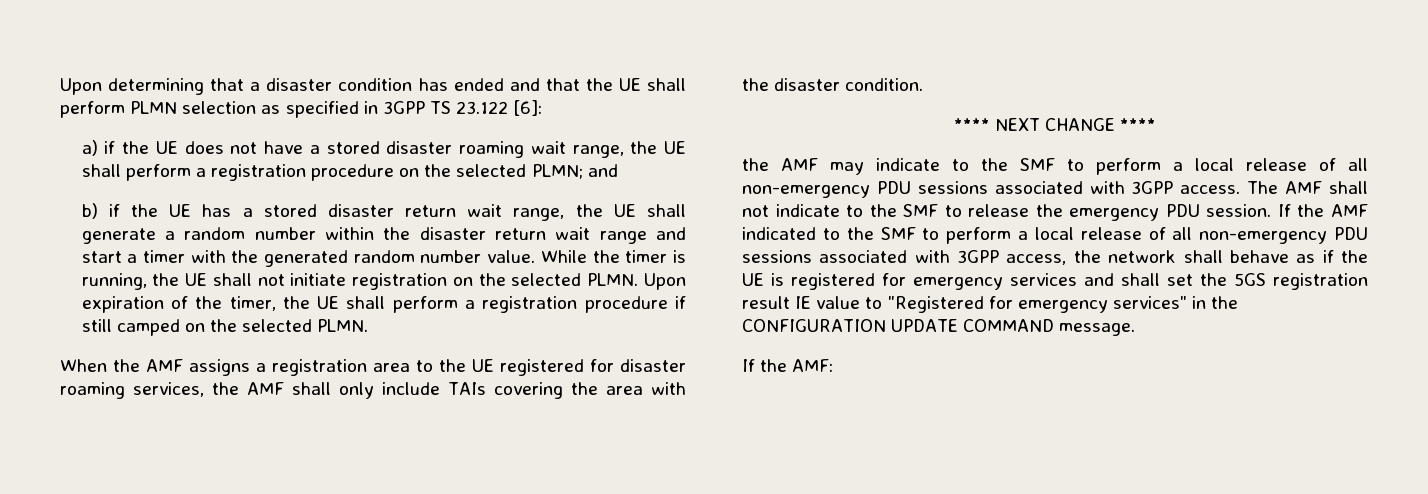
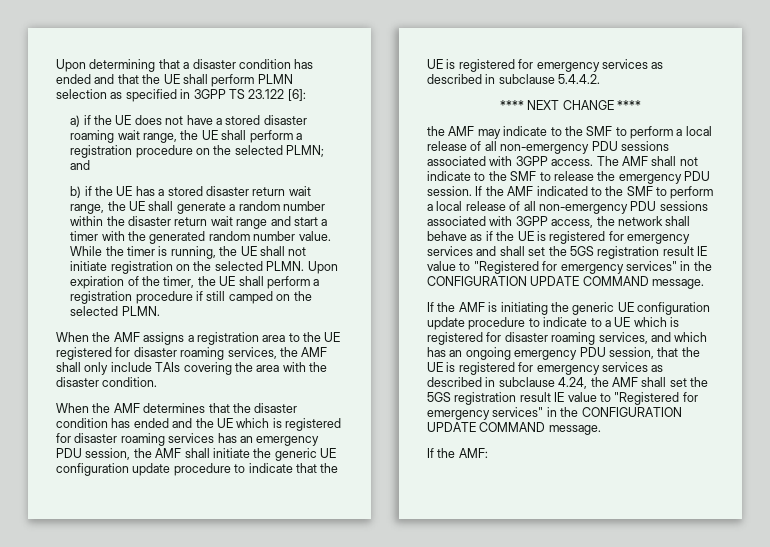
(924, 84) none -> [56,403,298,413] [56,418,341,431] [56,433,320,446] [56,448,336,461] [56,463,339,476] [427,59,664,72] [427,74,601,84] // When the AMF determines that the disaster condition has ended and the UE which is registered for disaster roaming services has an emergency PDU session, the AMF shall initiate the generic UE configuration update procedure to indicate that the UE is registered for emergency services as described in subclause 5.4.4.2.
(1136, 329) none -> [427,302,710,315] [427,317,679,330] [427,332,708,345] [427,347,700,360] [427,362,664,375] [427,377,708,389] [427,392,698,405] [427,407,682,420] [427,422,601,435] // If the AMF is initiating the generic UE configuration update procedure to indicate to a UE which is registered for disaster roaming services, and which has an ongoing emergency PDU session, that the UE is registered for emergency services as described in subclause 4.24, the AMF shall set the 5GS registration result IE value to "Registered for emergency services" in the CONFIGURATION UPDATE COMMAND message.

